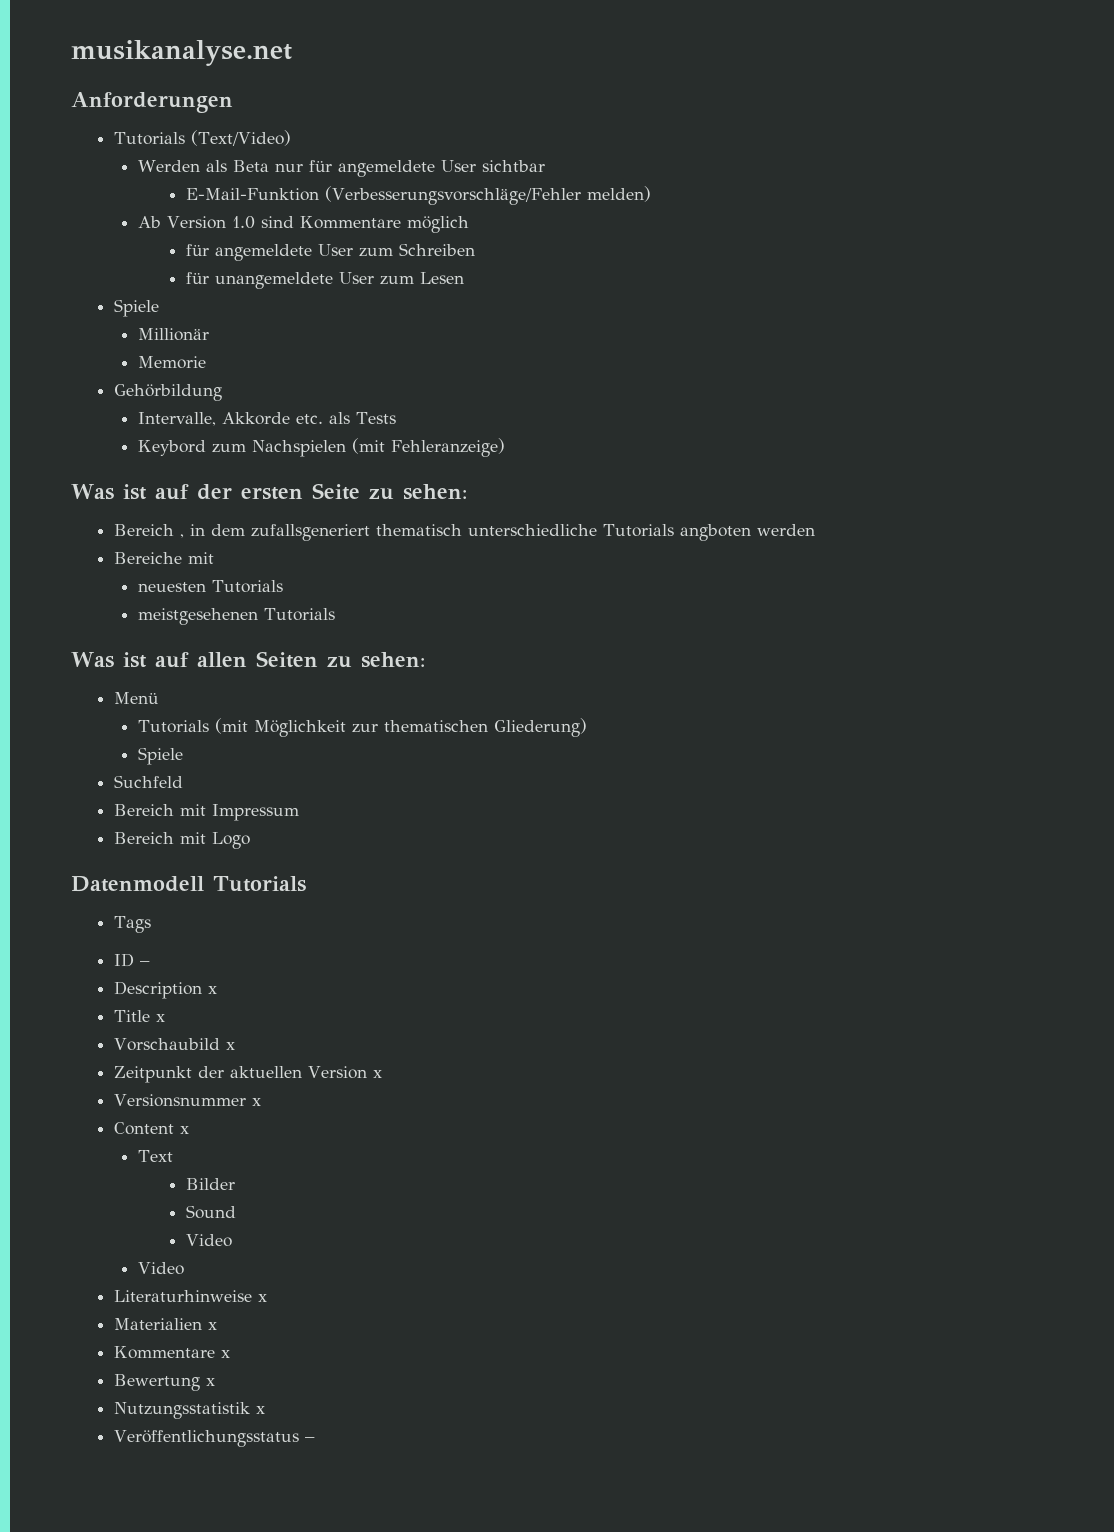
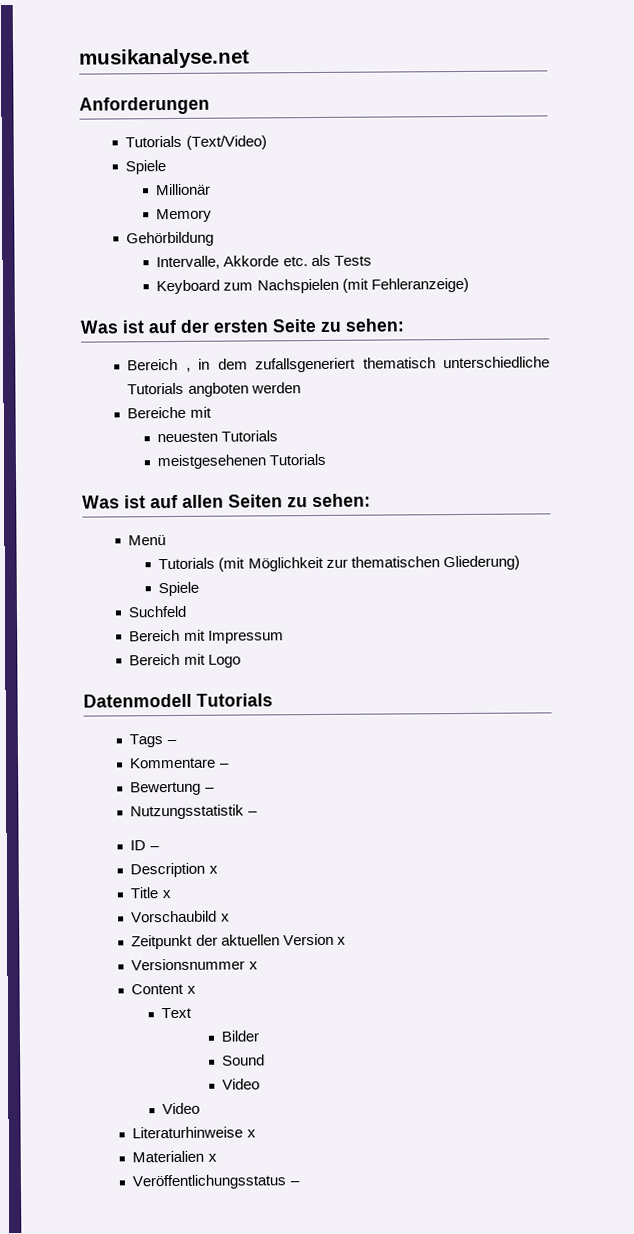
[138,160,546,177] [186,186,652,205] [138,216,470,233] [186,243,476,261] [186,272,465,289] // Werden als Beta nur für angemeldete User sichtbar // E-Mail-Funktion (Verbesserungsvorschläge/Fehler melden) // Ab Version 1.0 sind Kommentare möglich // für angemeldete User zum Schreiben // für unangemeldete User zum Lesen -> (267, 142) none
[138,356,207,369] Memorie -> [156,208,213,223] Memory
[138,440,207,456] Keybord -> [156,279,221,295] Keyboard
(152, 924) none -> [166,739,177,745] [129,757,230,769] [130,781,215,796] [130,804,258,820] – // Kommentare – // Bewertung – // Nutzungsstatistik –
[114,1346,231,1359] [114,1374,216,1391] [114,1402,266,1419] // Kommentare x // Bewertung x // Nutzungsstatistik x -> (217, 1157) none

